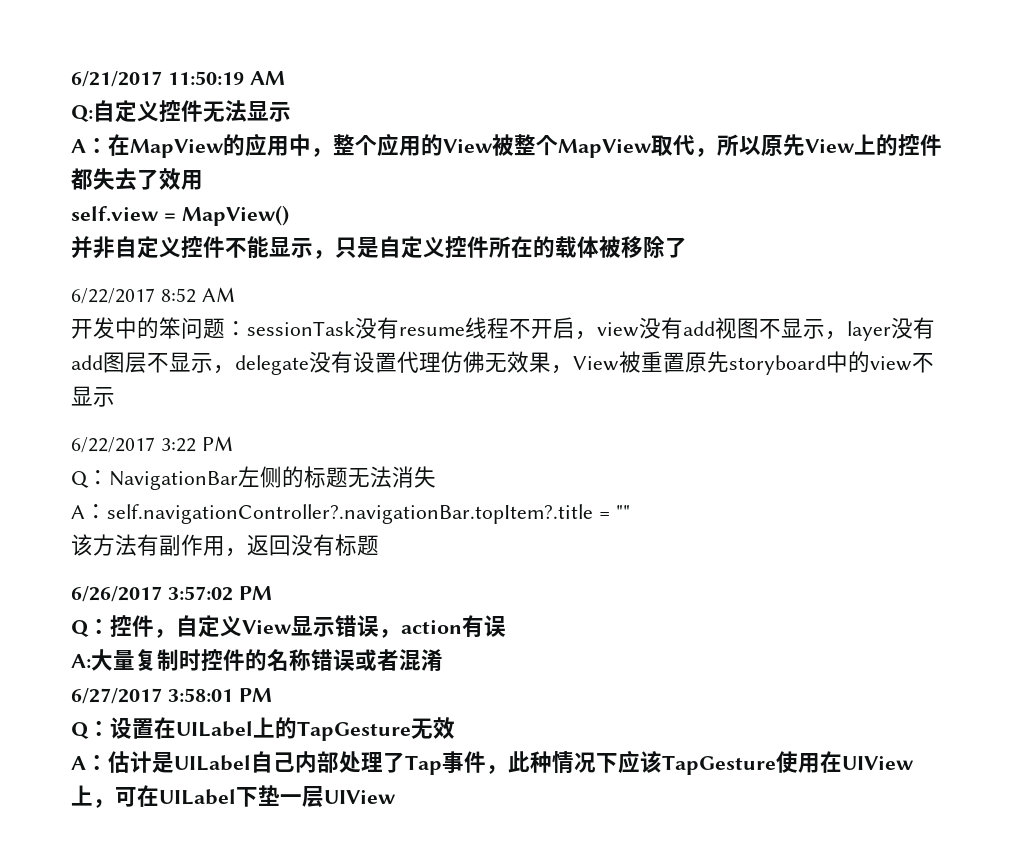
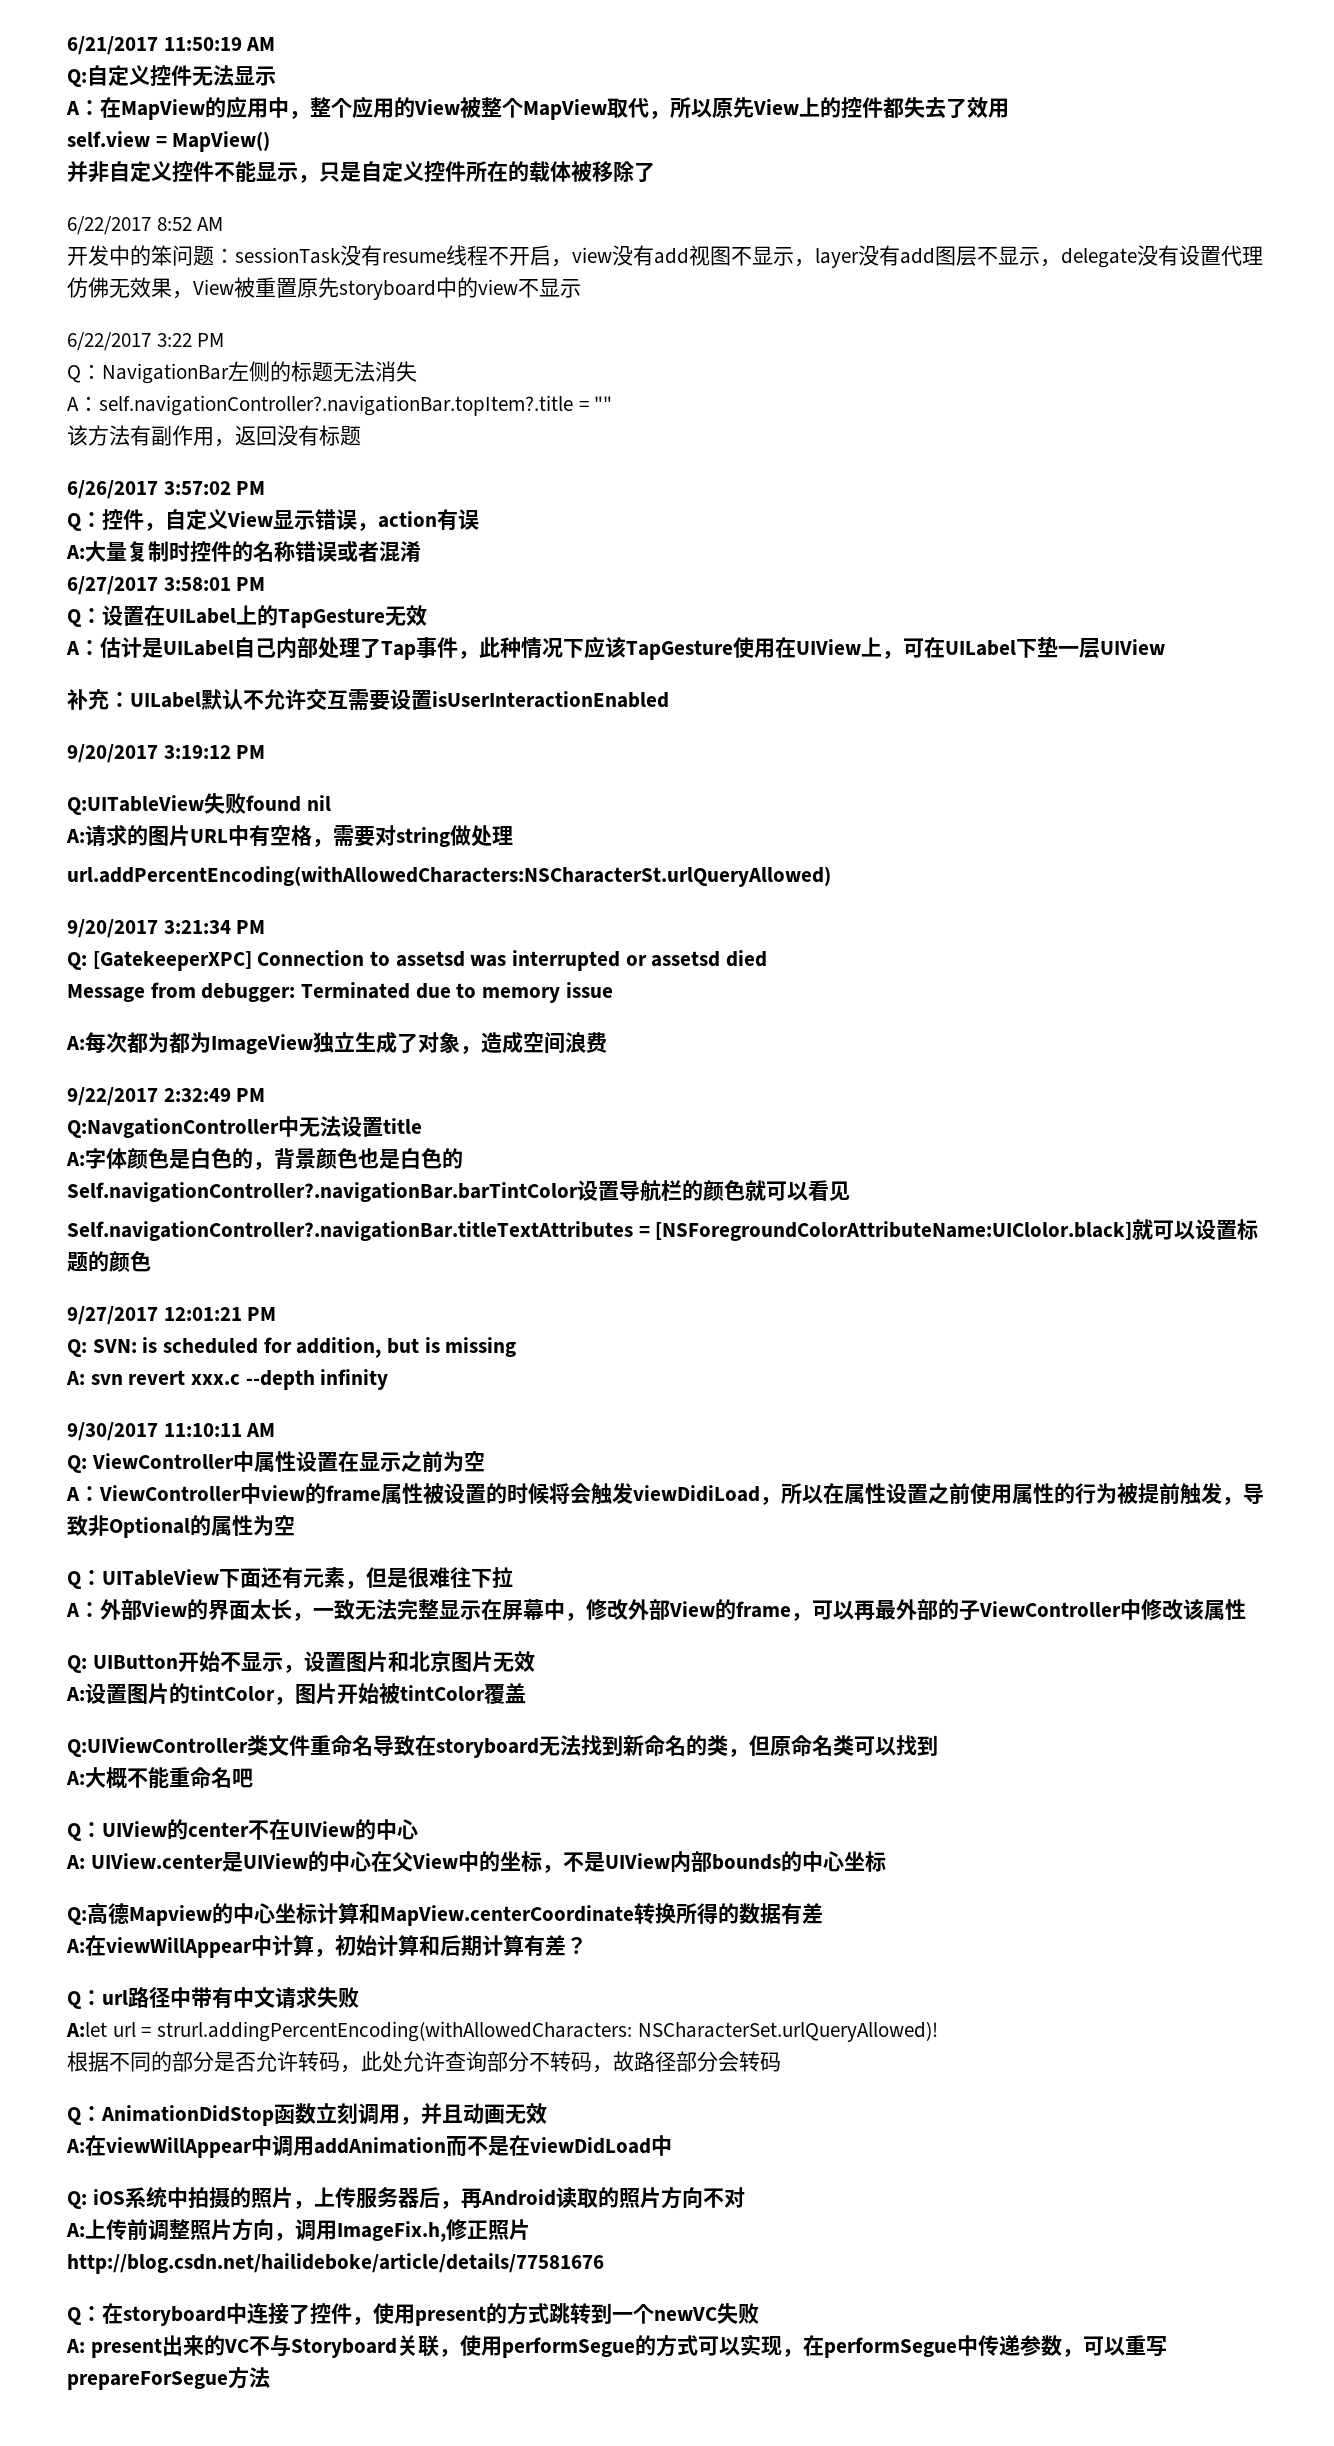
(396, 797) none -> [67,689,669,711] [67,744,266,763] [67,793,331,815] [66,825,513,847] [67,866,831,887] [67,919,266,938] [67,950,768,971] [67,982,613,1003] [66,1031,607,1054] [67,1087,266,1106] [67,1116,422,1138] [66,1148,463,1170] [67,1180,850,1202] [67,1219,1259,1241] [67,1251,151,1272] [67,1306,277,1325] [67,1337,517,1358] [66,1369,389,1390] [67,1422,276,1441] [67,1451,485,1473] [66,1483,1264,1505] [67,1515,295,1538] [67,1567,513,1589] [66,1599,1246,1621] [67,1651,535,1673] [66,1683,526,1705] [67,1735,938,1758] [66,1767,253,1789] [67,1819,418,1841] [66,1851,886,1873] [67,1903,823,1926] [66,1935,587,1958] [67,1987,359,2009] [66,2021,938,2042] [67,2051,781,2073] [67,2103,547,2126] [66,2135,672,2158] [67,2186,745,2209] [66,2219,530,2242] [67,2253,604,2274] [67,2303,759,2326] [66,2334,1167,2358] [67,2367,270,2390] // 补充：UILabel默认不允许交互需要设置isUserInteractionEnabled // 9/20/2017 3:19:12 PM // Q:UITableView失败found nil // A:请求的图片URL中有空格，需要对string做处理 // url.addPercentEncoding(withAllowedCharacters:NSCharacterSt.urlQueryAllowed) // 9/20/2017 3:21:34 PM // Q: [GatekeeperXPC] Connection to assetsd was interrupted or assetsd died // Message from debugger: Terminated due to memory issue // A:每次都为都为ImageView独立生成了对象，造成空间浪费 // 9/22/2017 2:32:49 PM // Q:NavgationController中无法设置title // A:字体颜色是白色的，背景颜色也是白色的 // Self.navigationController?.navigationBar.barTintColor设置导航栏的颜色就可以看见 // Self.navigationController?.navigationBar.titleTextAttributes = [NSForegroundColorAttributeName:UIClolor.black]就可以设置标题的颜色 // 9/27/2017 12:01:21 PM // Q: SVN: is scheduled for addition, but is missing // A: svn revert xxx.c --depth infinity // 9/30/2017 11:10:11 AM // Q: ViewController中属性设置在显示之前为空 // A：ViewController中view的frame属性被设置的时候将会触发viewDidiLoad，所以在属性设置之前使用属性的行为被提前触发，导致非Optional的属性为空 // Q：UITableView下面还有元素，但是很难往下拉 // A：外部View的界面太长，一致无法完整显示在屏幕中，修改外部View的frame，可以再最外部的子ViewController中修改该属性 // Q: UIButton开始不显示，设置图片和北京图片无效 // A:设置图片的tintColor，图片开始被tintColor覆盖 // Q:UIViewController类文件重命名导致在storyboard无法找到新命名的类，但原命名类可以找到 // A:大概不能重命名吧 // Q：UIView的center不在UIView的中心 // A: UIView.center是UIView的中心在父View中的坐标，不是UIView内部bounds的中心坐标 // Q:高德Mapview的中心坐标计算和MapView.centerCoordinate转换所得的数据有差 // A:在viewWillAppear中计算，初始计算和后期计算有差？ // Q：url路径中带有中文请求失败 // A:let url = strurl.addingPercentEncoding(withAllowedCharacters: NSCharacterSet.urlQueryAllowed)! // 根据不同的部分是否允许转码，此处允许查询部分不转码，故路径部分会转码 // Q：AnimationDidStop函数立刻调用，并且动画无效 // A:在viewWillAppear中调用addAnimation而不是在viewDidLoad中 // Q: iOS系统中拍摄的照片，上传服务器后，再Android读取的照片方向不对 // A:上传前调整照片方向，调用ImageFix.h,修正照片 // http://blog.csdn.net/hailideboke/article/details/77581676 // Q：在storyboard中连接了控件，使用present的方式跳转到一个newVC失败 // A: present出来的VC不与Storyboard关联，使用performSegue的方式可以实现，在performSegue中传递参数，可以重写prepareForSegue方法

